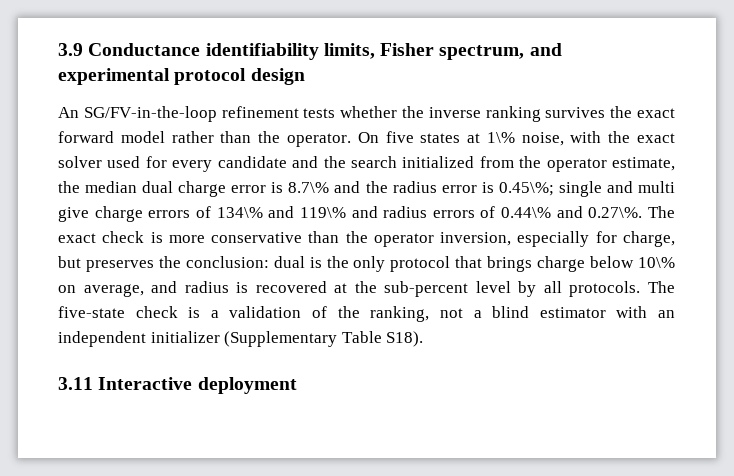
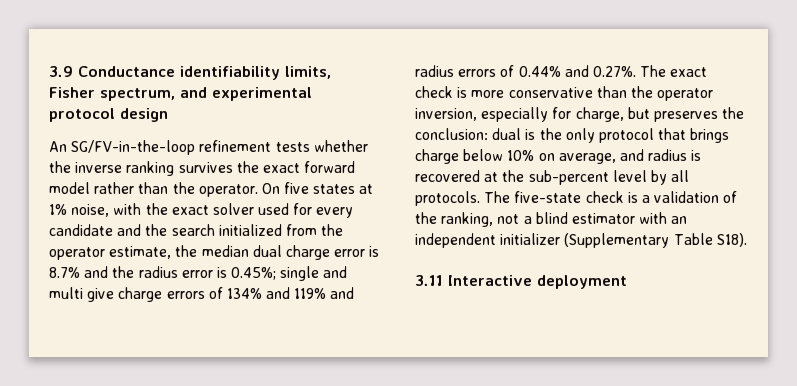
[486,132,515,143] 1\% -> [49,204,67,215] 1%
[288,182,330,193] 8.7\% -> [49,267,80,278] 8.7%
[498,182,554,196] 0.45\%; -> [231,267,277,280] 0.45%;
[216,206,346,218] 134\% and 119\% -> [226,287,327,299] 134% and 119%
[501,206,643,218] 0.44\% and 0.27\%. -> [518,65,636,77] 0.44% and 0.27%.
[637,257,675,268] 10\% -> [507,150,535,161] 10%

